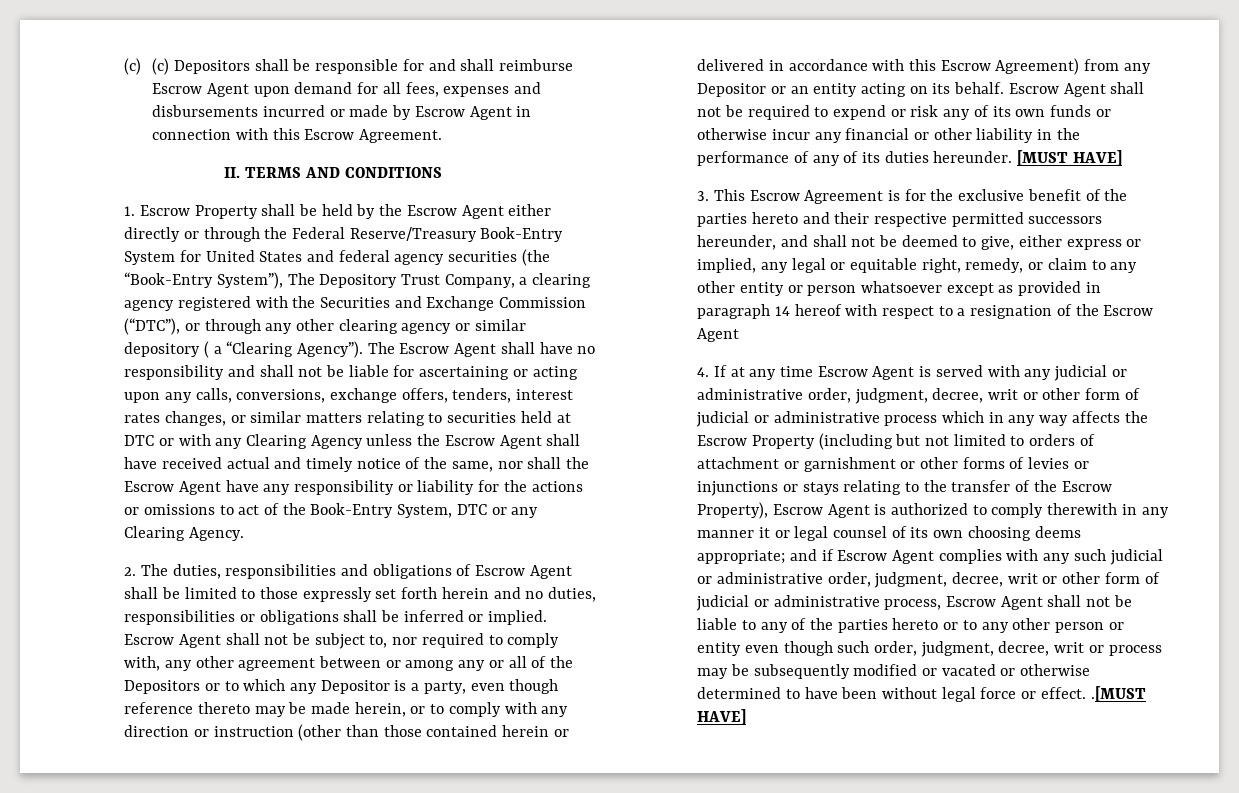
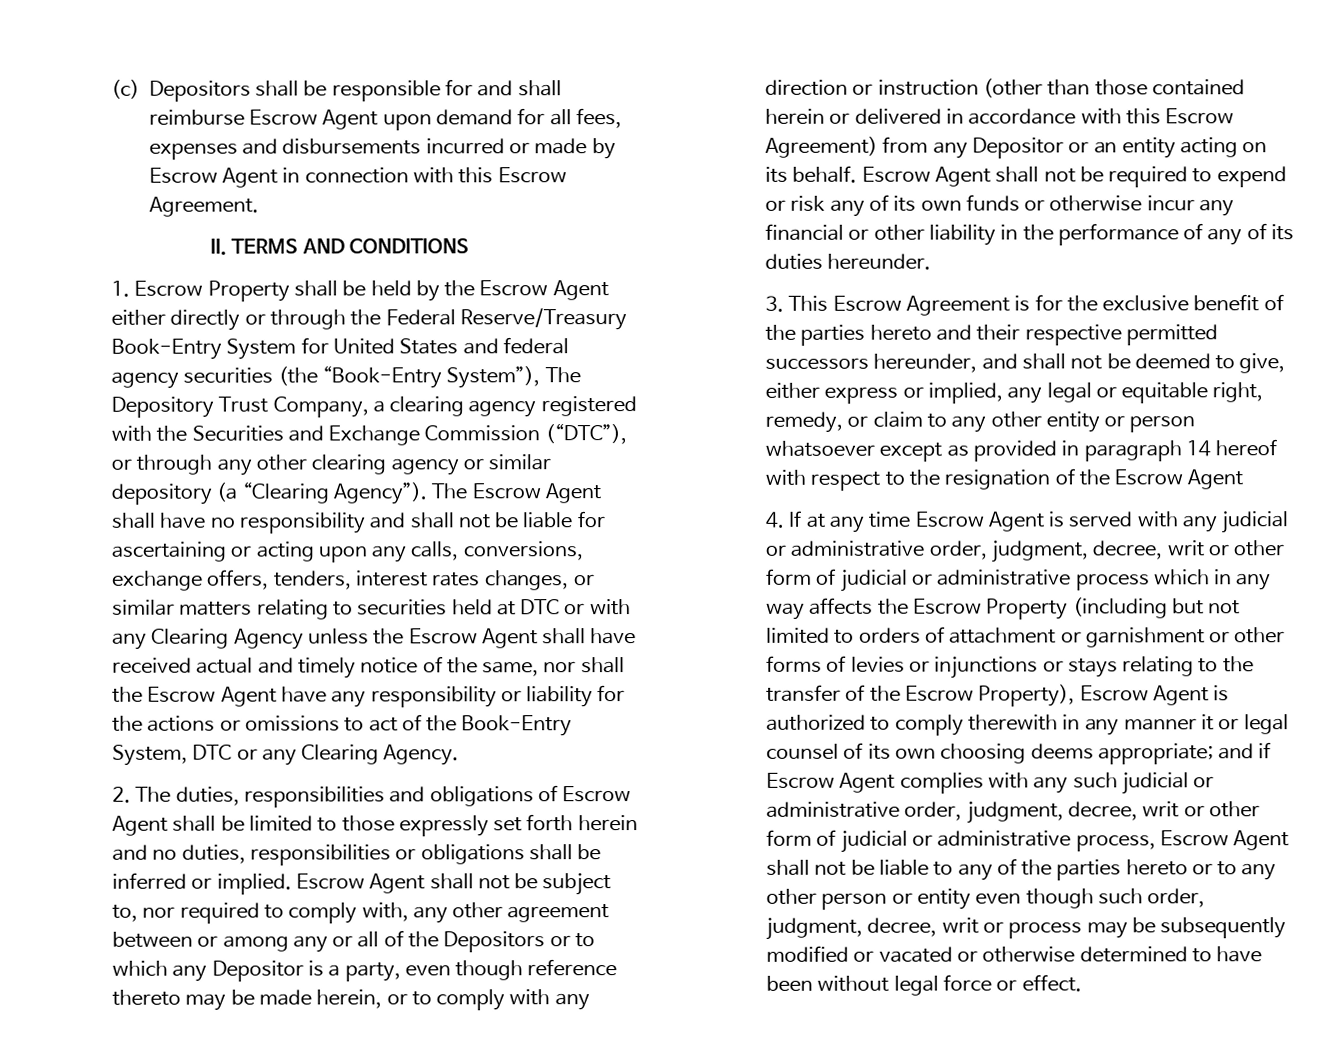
[124,58,170,75] (c) (c) -> [111,79,141,99] (c)
[203,341,222,358] ( a -> [216,482,238,502] (a
[1017,150,1122,166] [MUST HAVE] -> (932, 261) none
[957,308,966,316] a -> [908,469,940,486] the
[1090,686,1146,702] [697,709,747,725] .[MUST HAVE] -> (1082, 983) none

